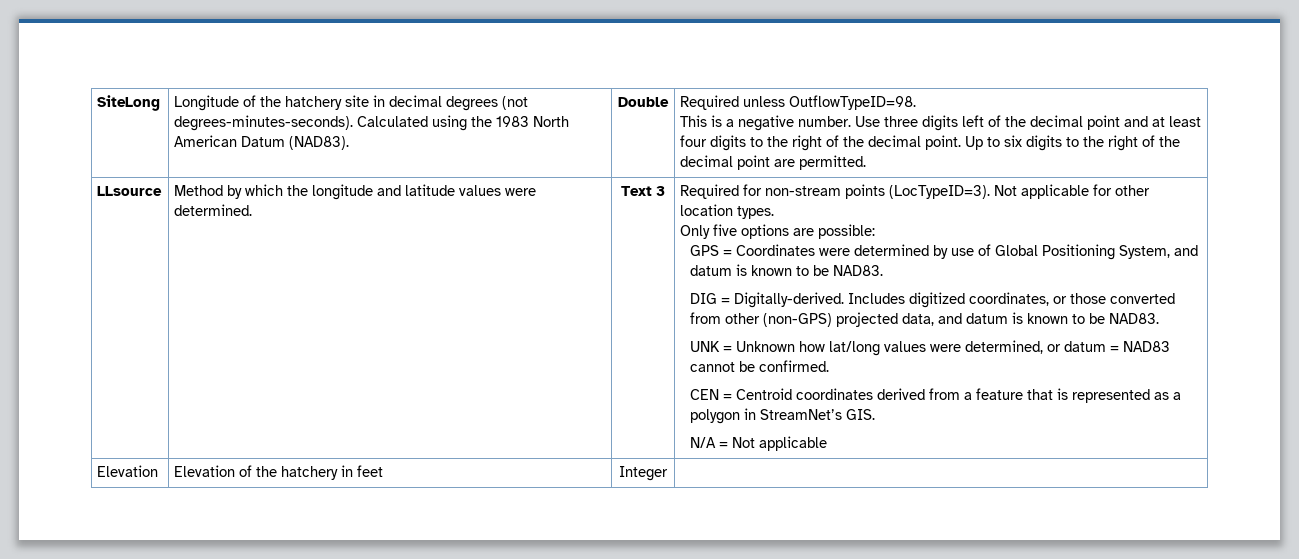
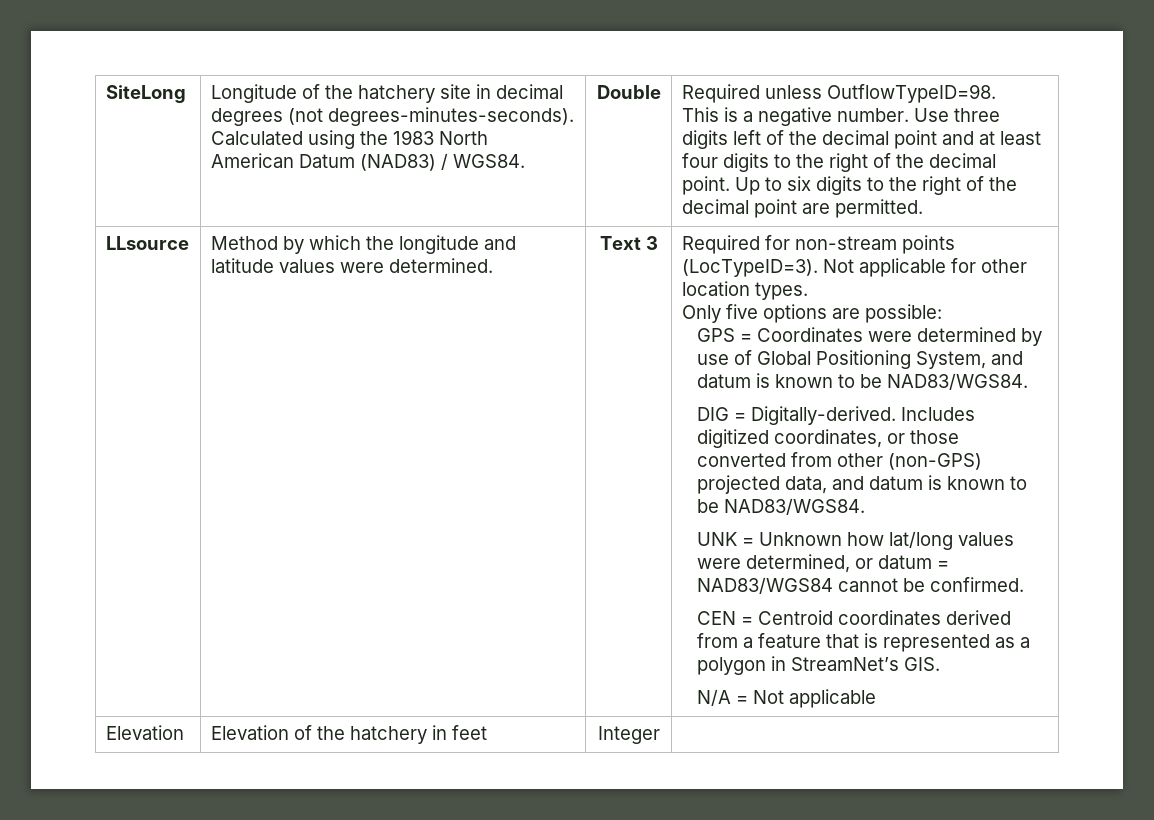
[289,136,350,150] (NAD83). -> [359,153,525,171] (NAD83) / WGS84.
[833,265,884,276] NAD83. -> [886,373,1028,390] NAD83/WGS84.
[1109,313,1160,324] NAD83. -> [723,498,865,515] NAD83/WGS84.
[1123,341,1171,352] NAD83 -> [696,577,833,594] NAD83/WGS84

